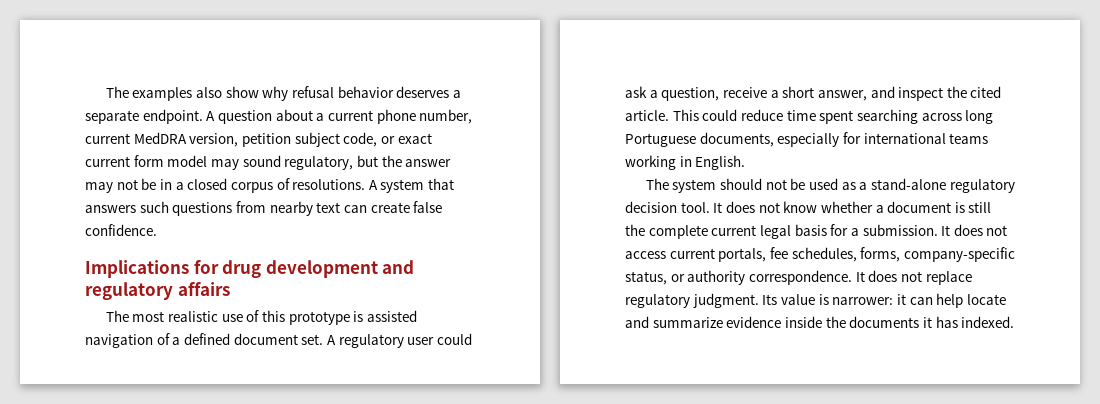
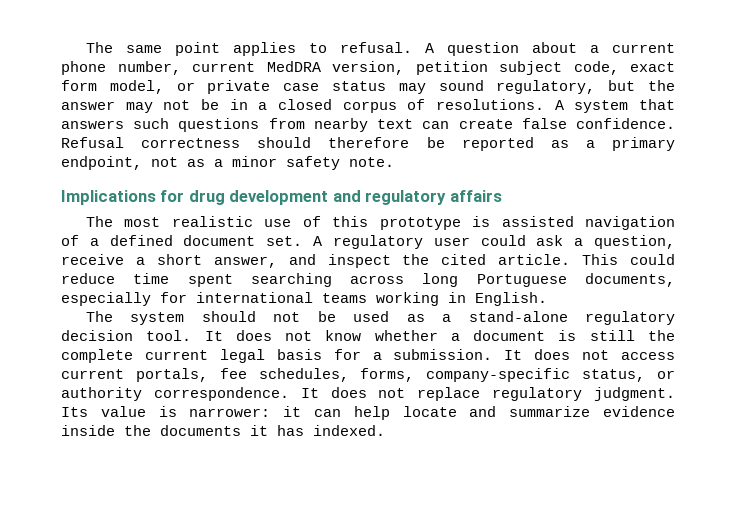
[105,86,461,101] [85,109,203,124] The examples also show why refusal behavior deserves a separate endpoint. -> [85,42,412,56] The same point applies to refusal.
[380,133,432,144] [85,155,208,167] or exact current form model -> [630,62,675,72] [61,80,387,94] exact form model, or private case status
(157, 230) none -> [61,137,675,151] [61,156,394,170] Refusal correctness should therefore be reported as a primary endpoint, not as a minor safety note.

